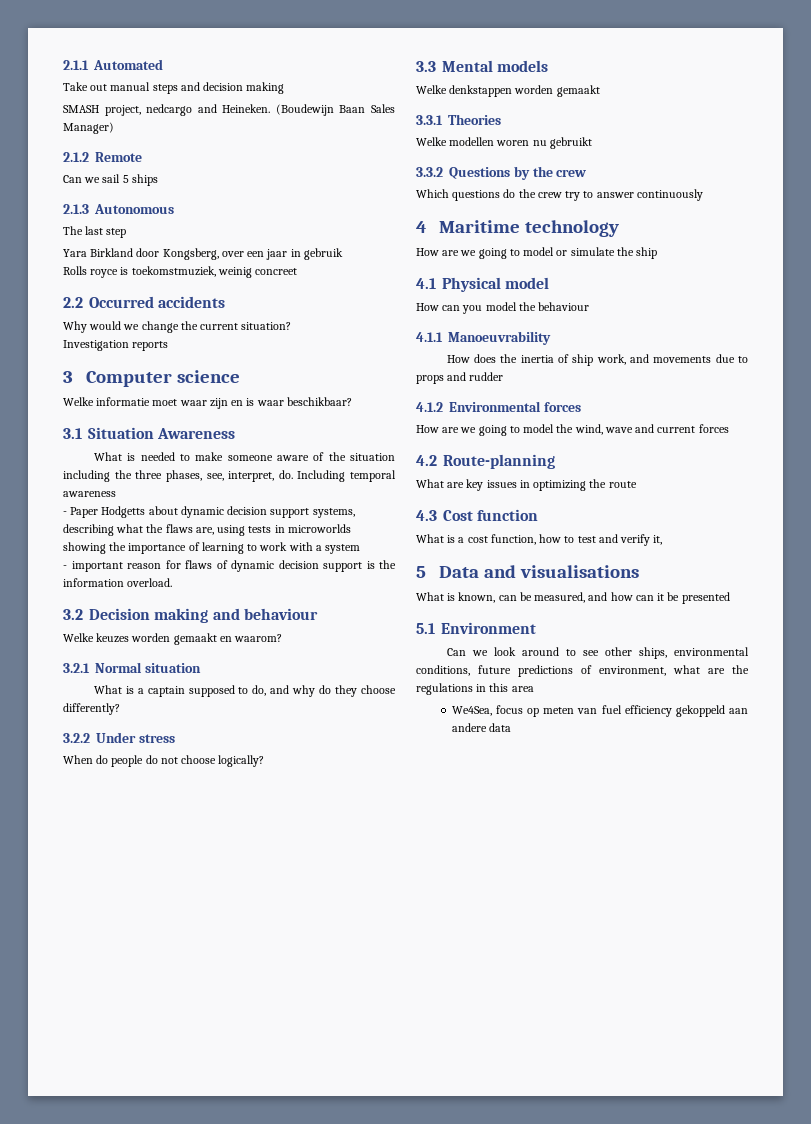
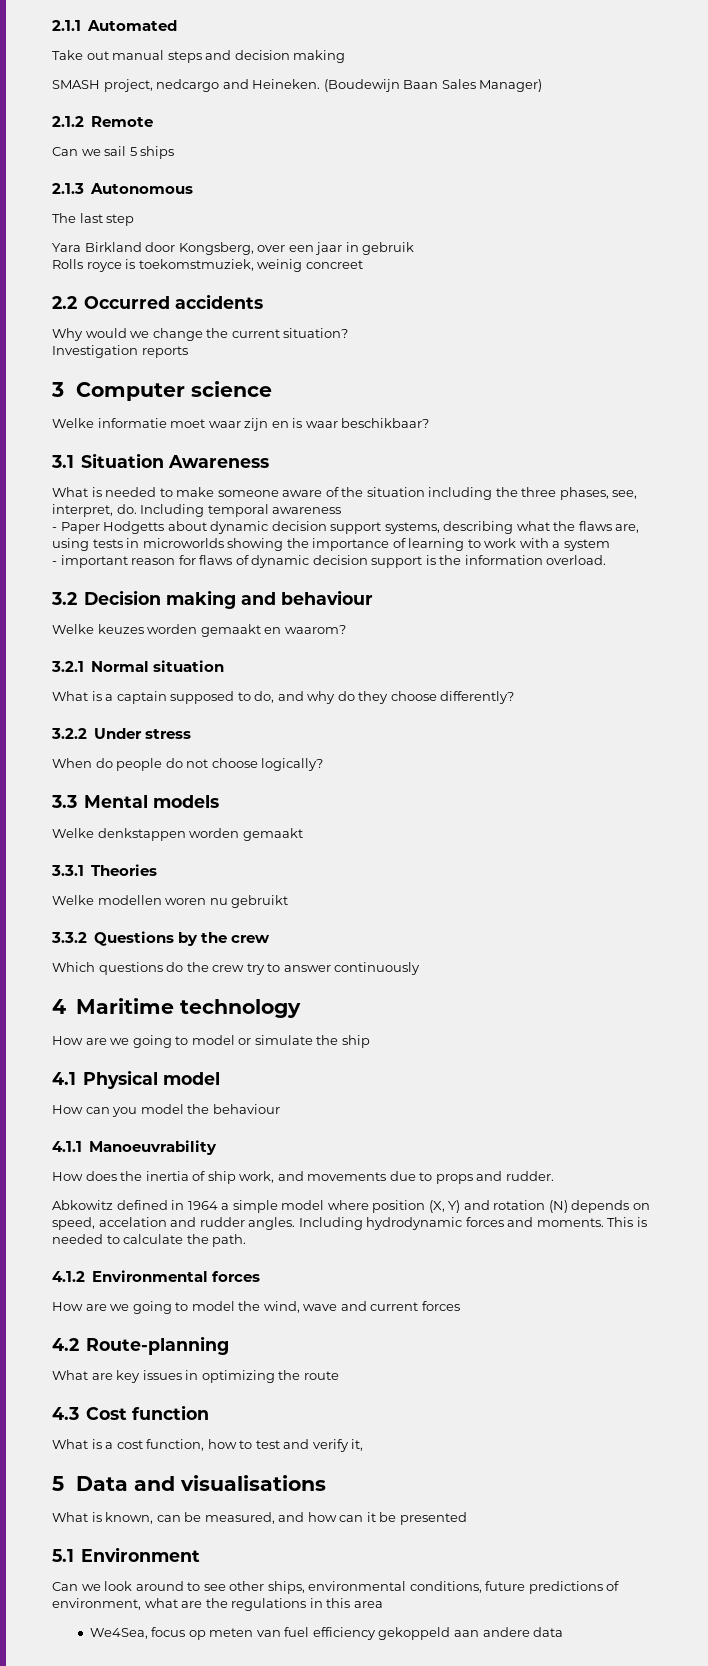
[469,372,504,381] rudder -> [505,1171,554,1181] [52,1200,650,1213] [52,1217,647,1230] [52,1234,247,1247] rudder. // Abkowitz defined in 1964 a simple model where position (X, Y) and rotation (N) depends on speed, accelation and rudder angles. Including hydrodynamic forces and moments. This is needed to calculate the path.

